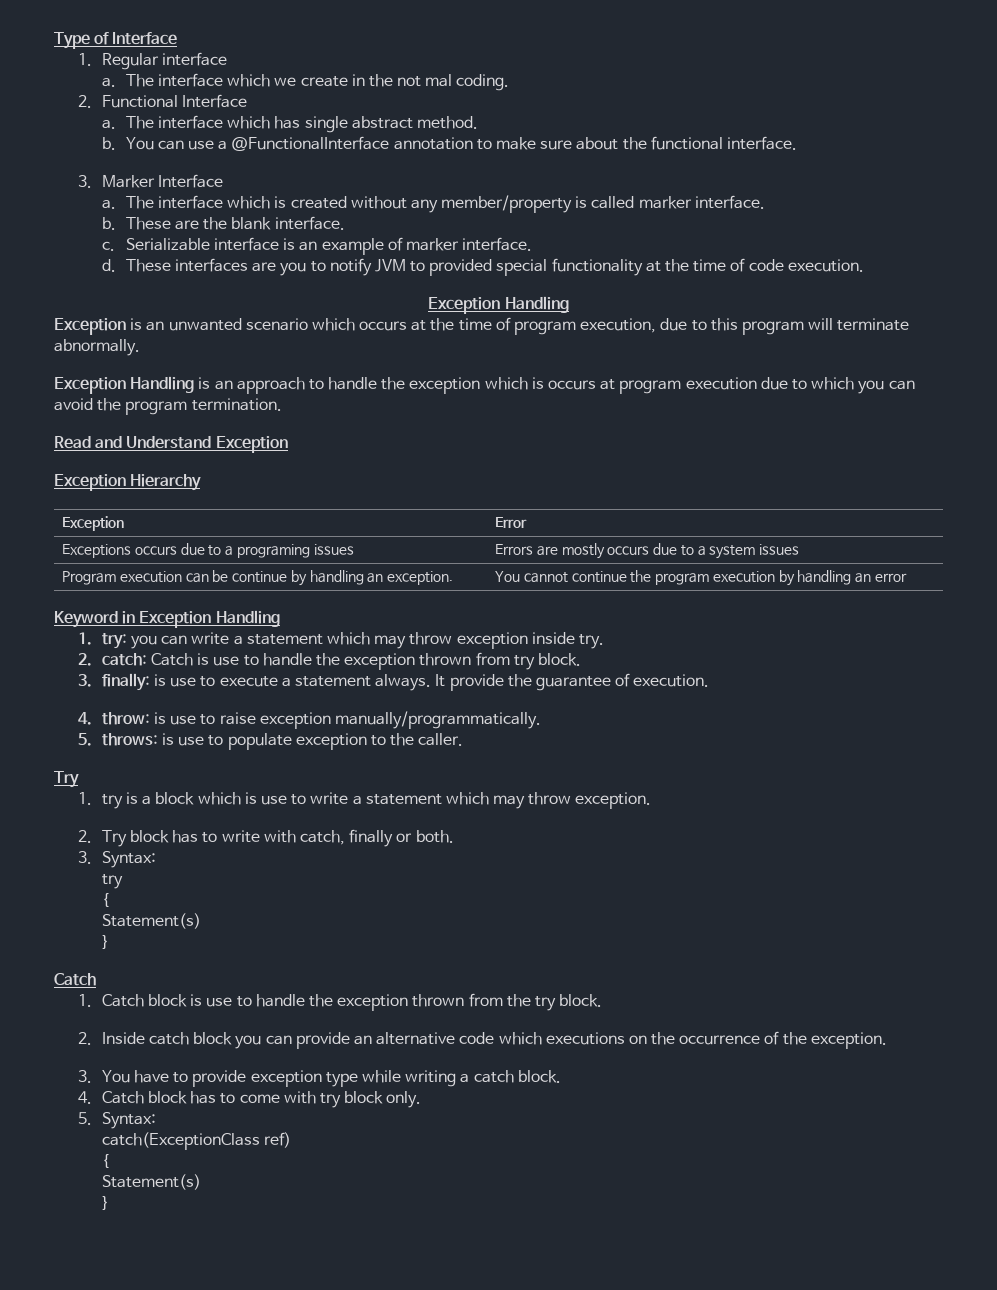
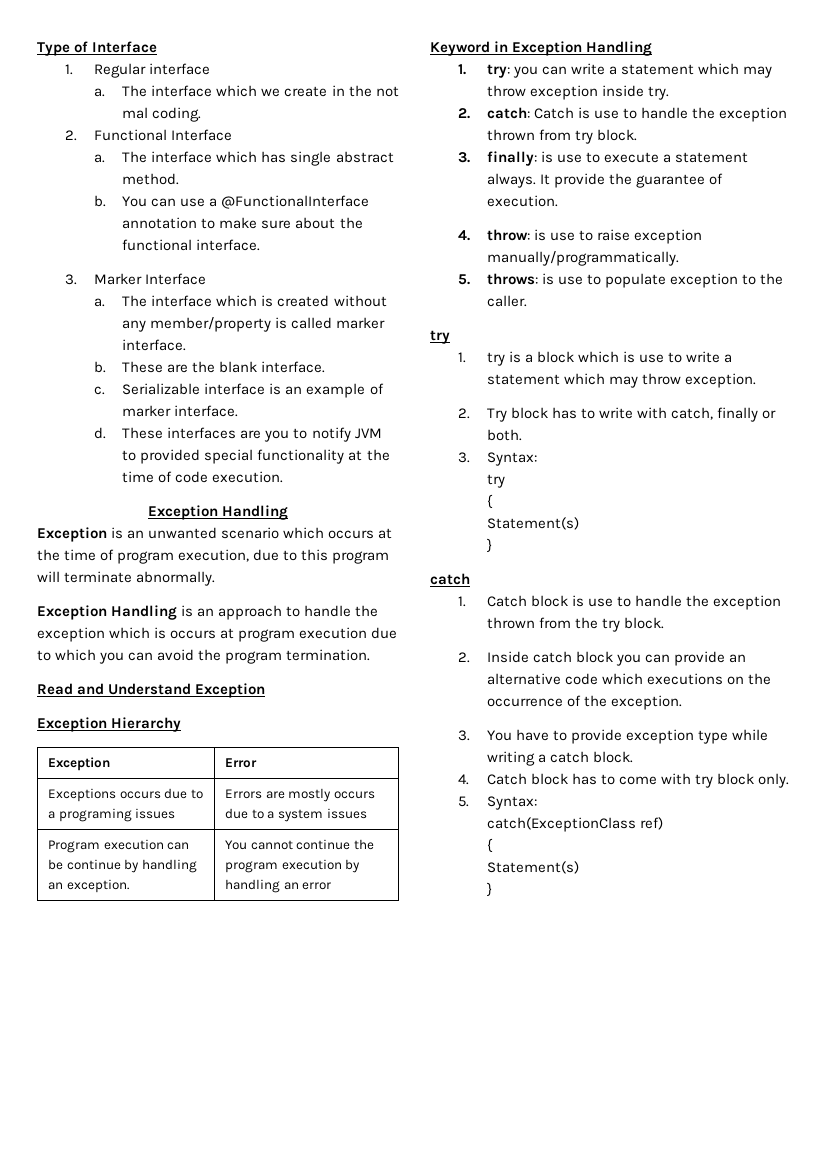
[54,771,79,788] Try -> [430,330,450,344] try
[54,973,96,986] Catch -> [430,573,470,585] catch

